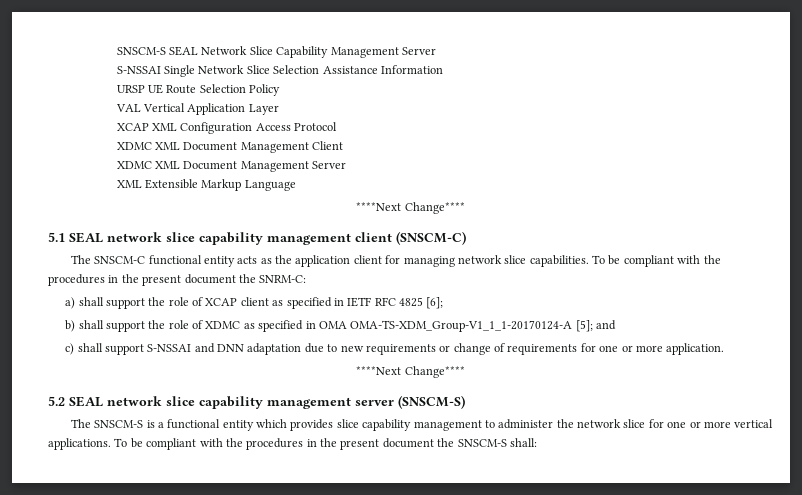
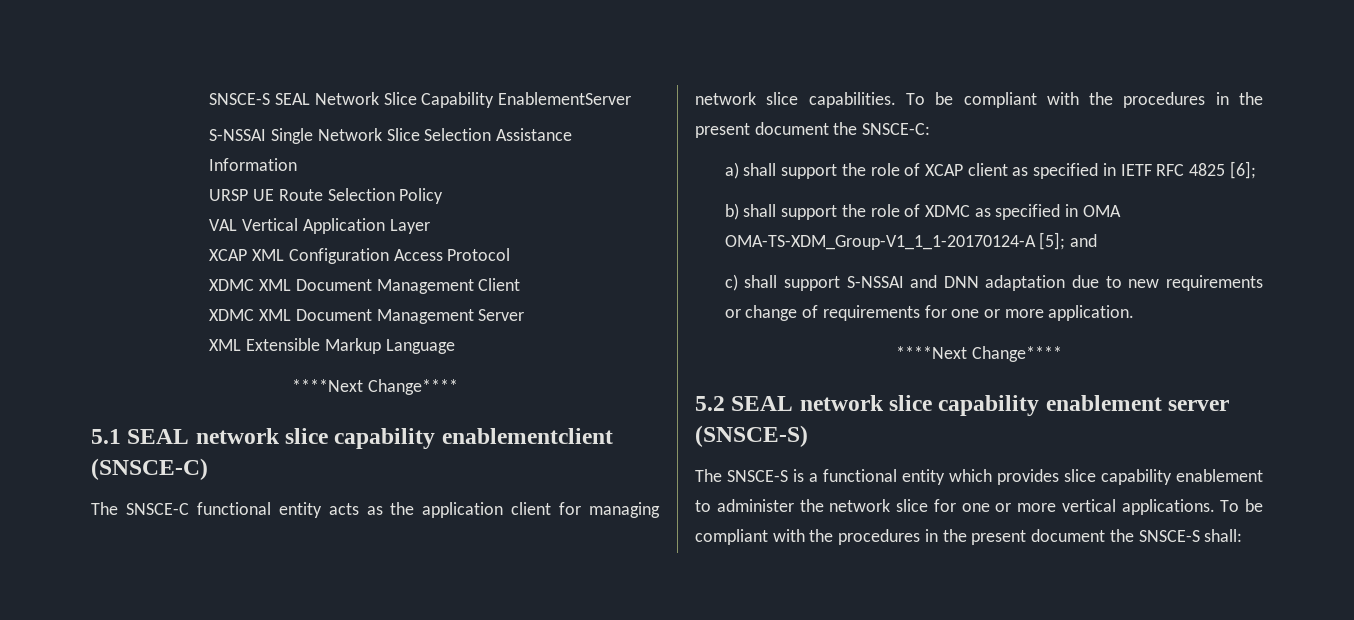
[116,47,166,55] SNSCM-S -> [209,93,271,105] SNSCE-S
[330,47,436,58] Management Server -> [498,92,632,105] EnablementServer
[267,231,466,245] [70,255,146,264] management client (SNSCM-C) // The SNSCM-C -> [441,428,613,444] [91,458,208,480] [91,502,189,515] enablementclient (SNSCE-C) // The SNSCE-C
[259,275,307,283] SNRM-C: -> [862,123,931,135] SNSCE-C:
[267,395,465,409] [70,419,144,428] management server (SNSCM-S) // The SNSCM-S -> [1045,395,1230,411] [695,425,808,447] [695,469,788,482] enablement server (SNSCE-S) // The SNSCE-S
[413,420,482,431] management -> [1176,469,1263,482] enablement
[457,439,507,447] SNSCM-S -> [1138,530,1200,542] SNSCE-S

